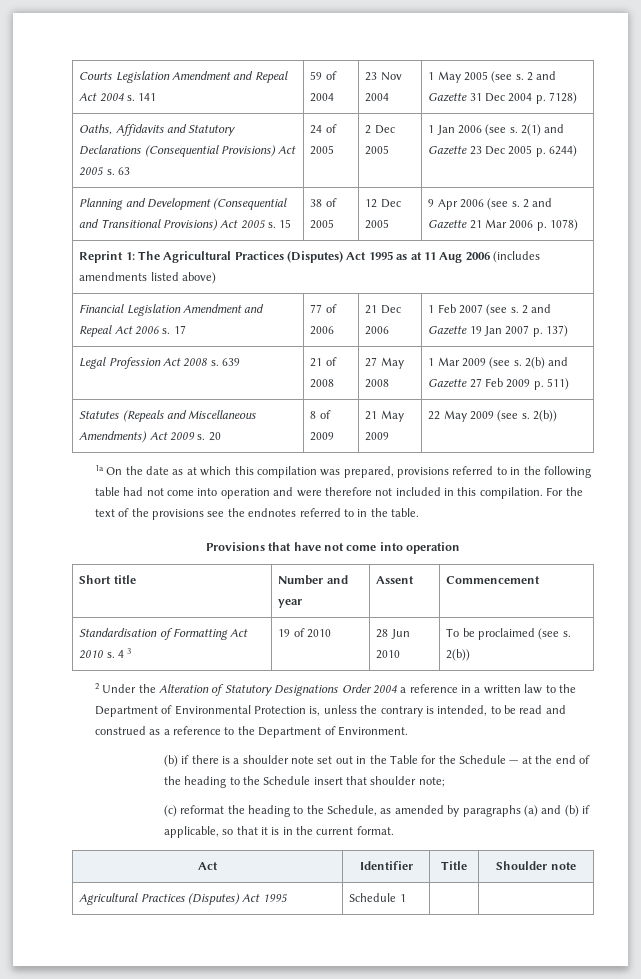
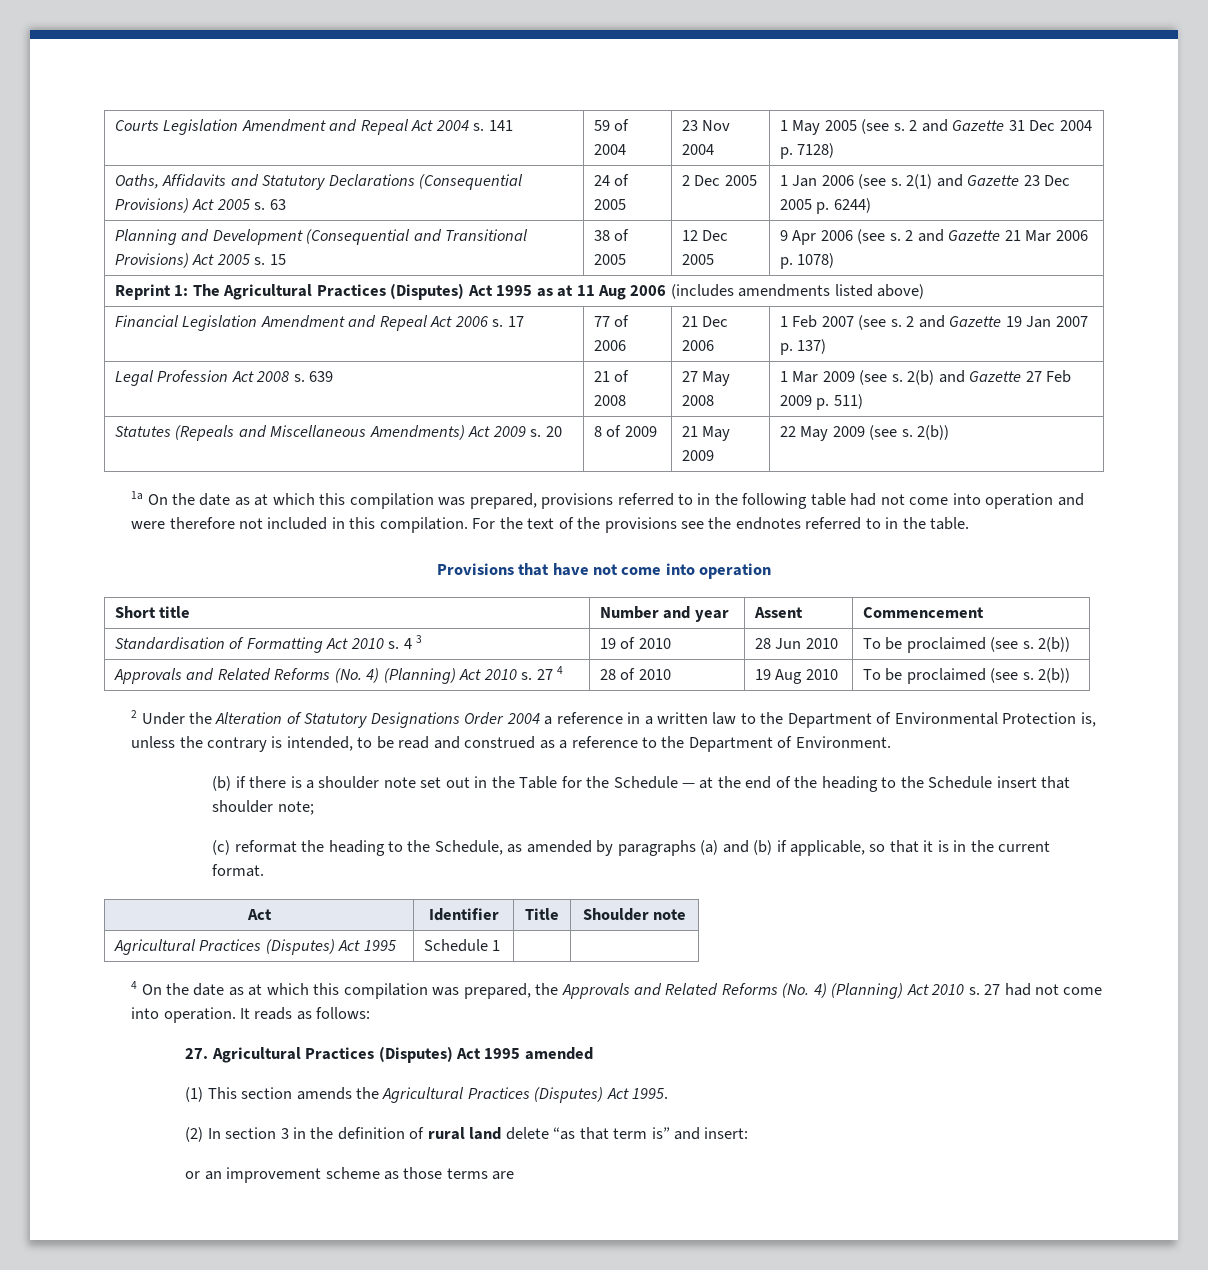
(471, 655) none -> [114,666,564,684] [600,668,671,680] [755,669,838,684] [863,668,1071,684] // Approvals and Related Reforms (No. 4) (Planning) Act 2010 s. 27 4 | 28 of 2010 | 19 Aug 2010 | To be proclaimed (see s. 2(b))
(406, 898) none -> [131,981,1103,999] [131,1007,371,1023] [185,1046,593,1063] [185,1087,669,1103] [185,1127,749,1142] [185,1167,515,1183] // 4 On the date as at which this compilation was prepared, the Approvals and Related Reforms (No. 4) (Planning) Act 2010 s. 27 had not come into operation. It reads as follows: // 27. Agricultural Practices (Disputes) Act 1995 amended // (1) This section amends the Agricultural Practices (Disputes) Act 1995. // (2) In section 3 in the definition of rural land delete “as that term is” and insert: // or an improvement scheme as those terms are

